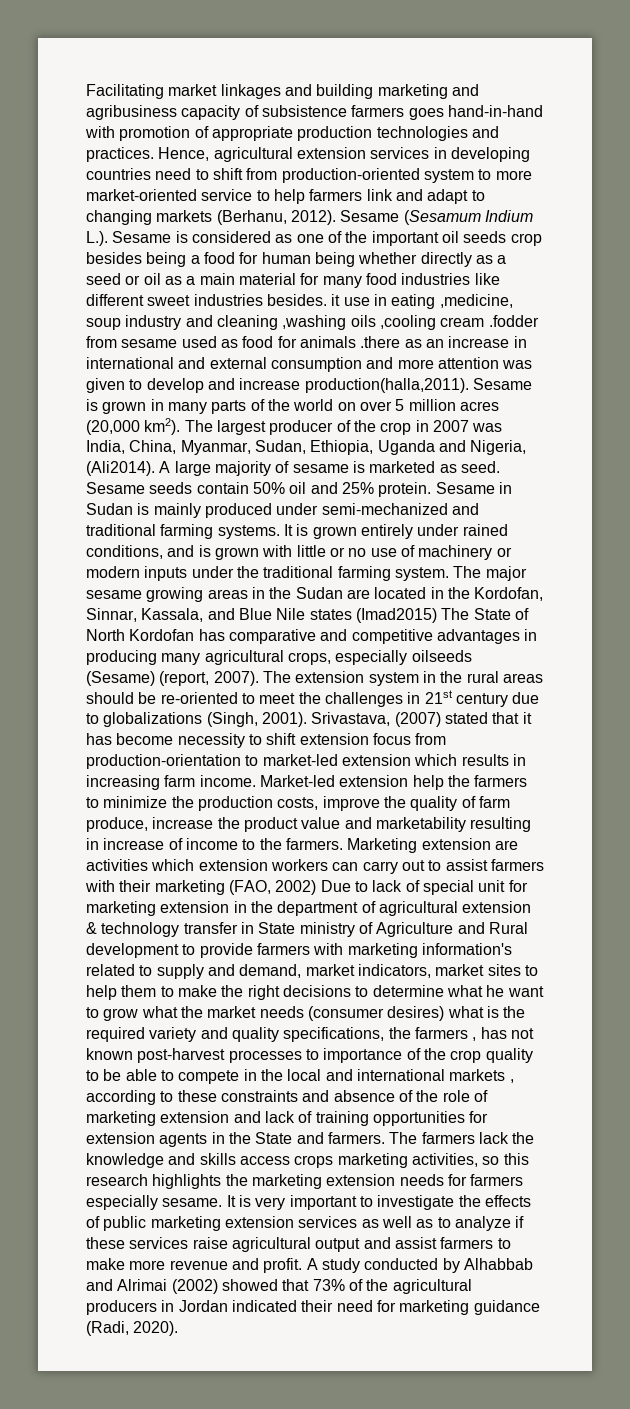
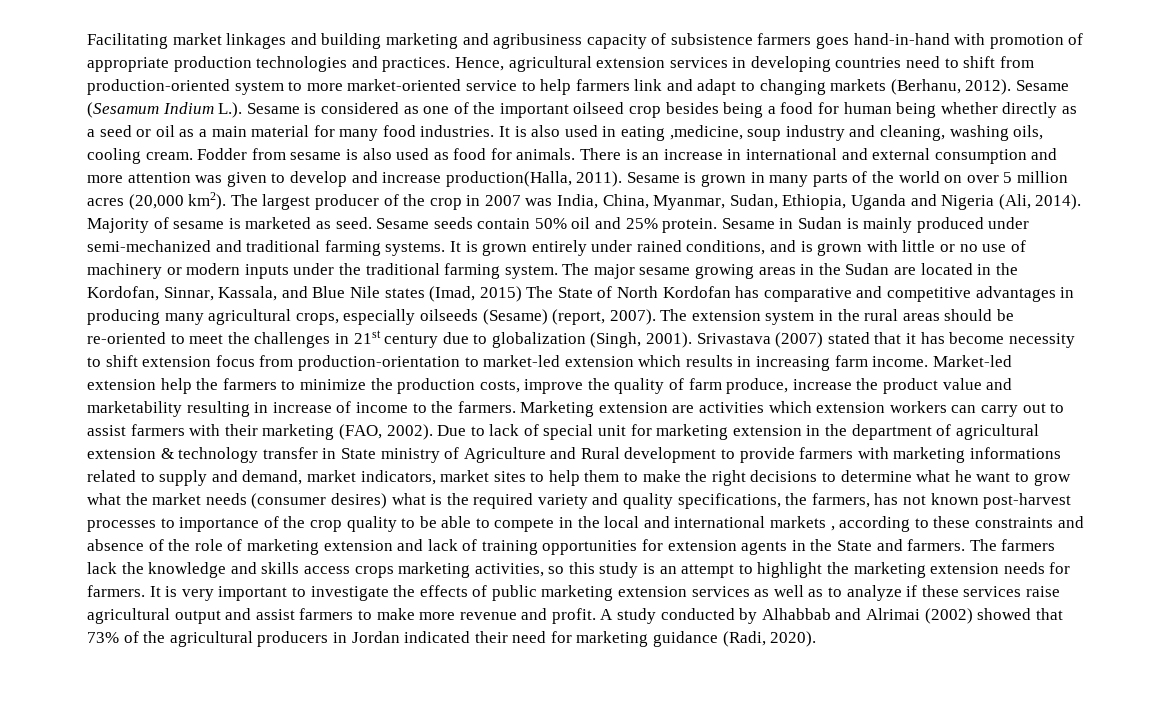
[441,231,507,243] oil seeds -> [573,102,625,114] oilseed
[401,273,500,285] [86,294,370,306] industries like different sweet industries besides. it use -> [420,125,598,137] industries. It is also used
[216,315,539,330] [86,336,178,348] cleaning ,washing oils ,cooling cream .fodder from sesame -> [879,125,1044,141] [87,148,392,164] cleaning, washing oils, cooling cream. Fodder from sesame is also
[299,336,422,348] animals .there as -> [516,148,638,160] animals. There is
[304,378,469,393] production(halla,2011). -> [445,171,623,187] production(Halla, 2011).
[470,440,527,455] [86,461,271,476] Nigeria, (Ali2014). A large majority -> [941,194,1082,210] [87,218,149,233] Nigeria (Ali, 2014). Majority
[355,608,437,623] (Imad2015) -> [429,286,522,302] (Imad, 2015)
[103,712,203,727] globalizations -> [491,332,586,348] globalization
[311,712,391,726] Srivastava, -> [696,333,771,344] Srivastava
[275,880,317,895] 2002) -> [386,424,433,440] 2002).
[421,943,512,955] information's -> [970,447,1062,459] informations
[414,1027,477,1041] farmers , -> [811,493,870,508] farmers,
[86,1174,222,1189] research highlights -> [599,562,823,578] study is an attempt to highlight
[470,1174,524,1186] [86,1195,223,1210] farmers especially sesame. -> [87,585,145,597] farmers.

